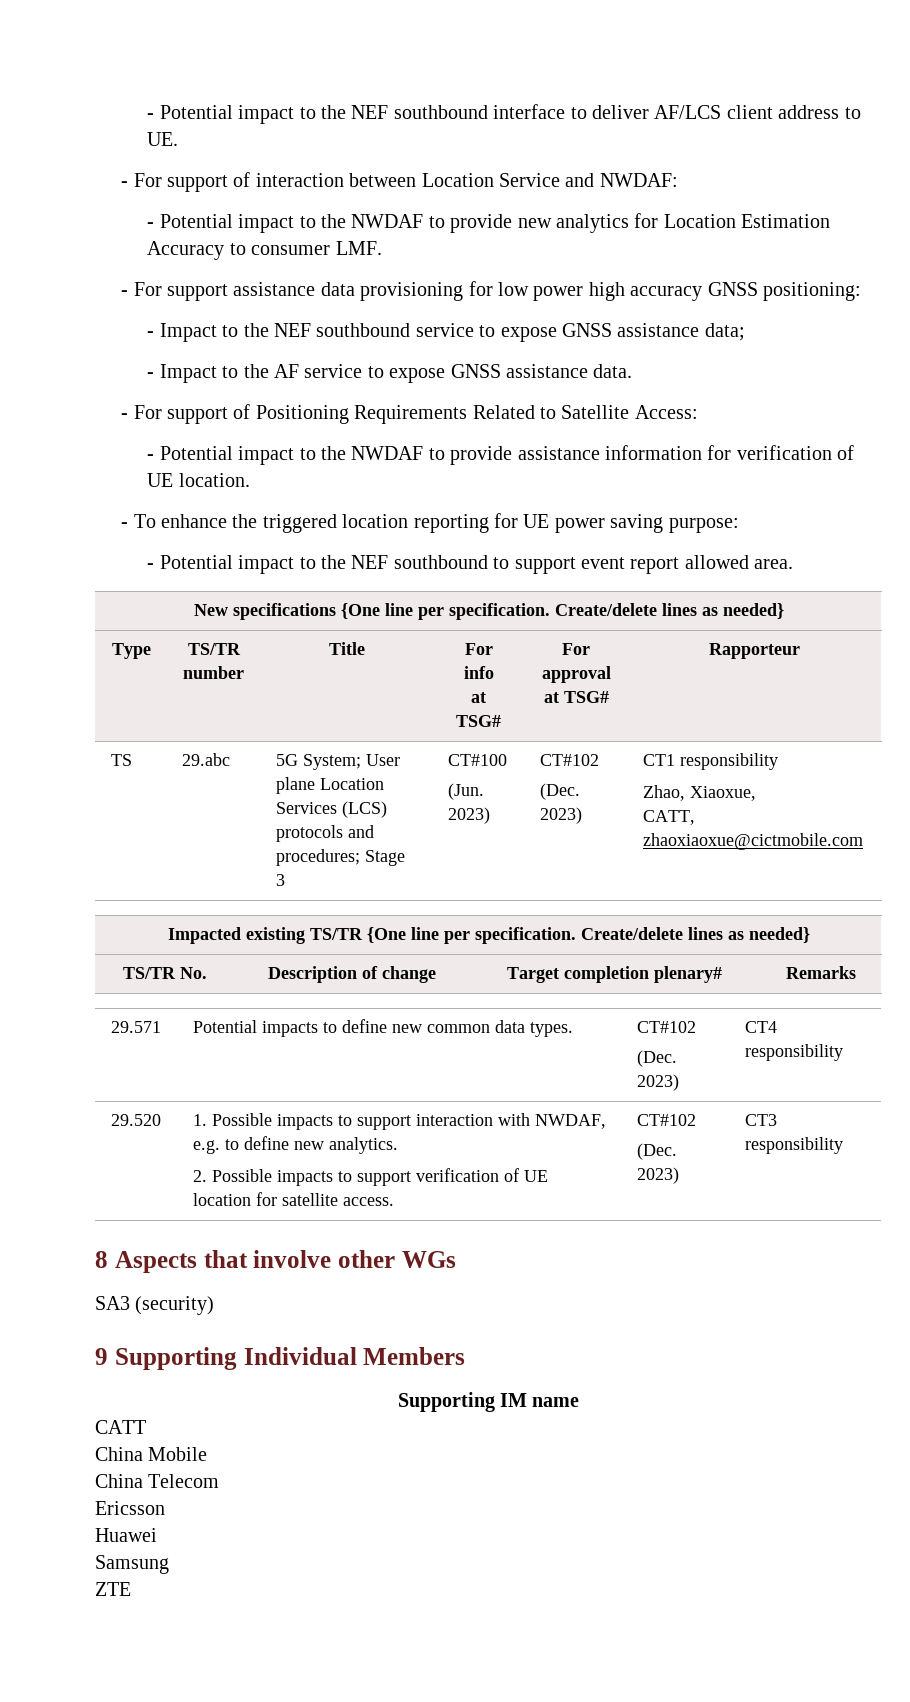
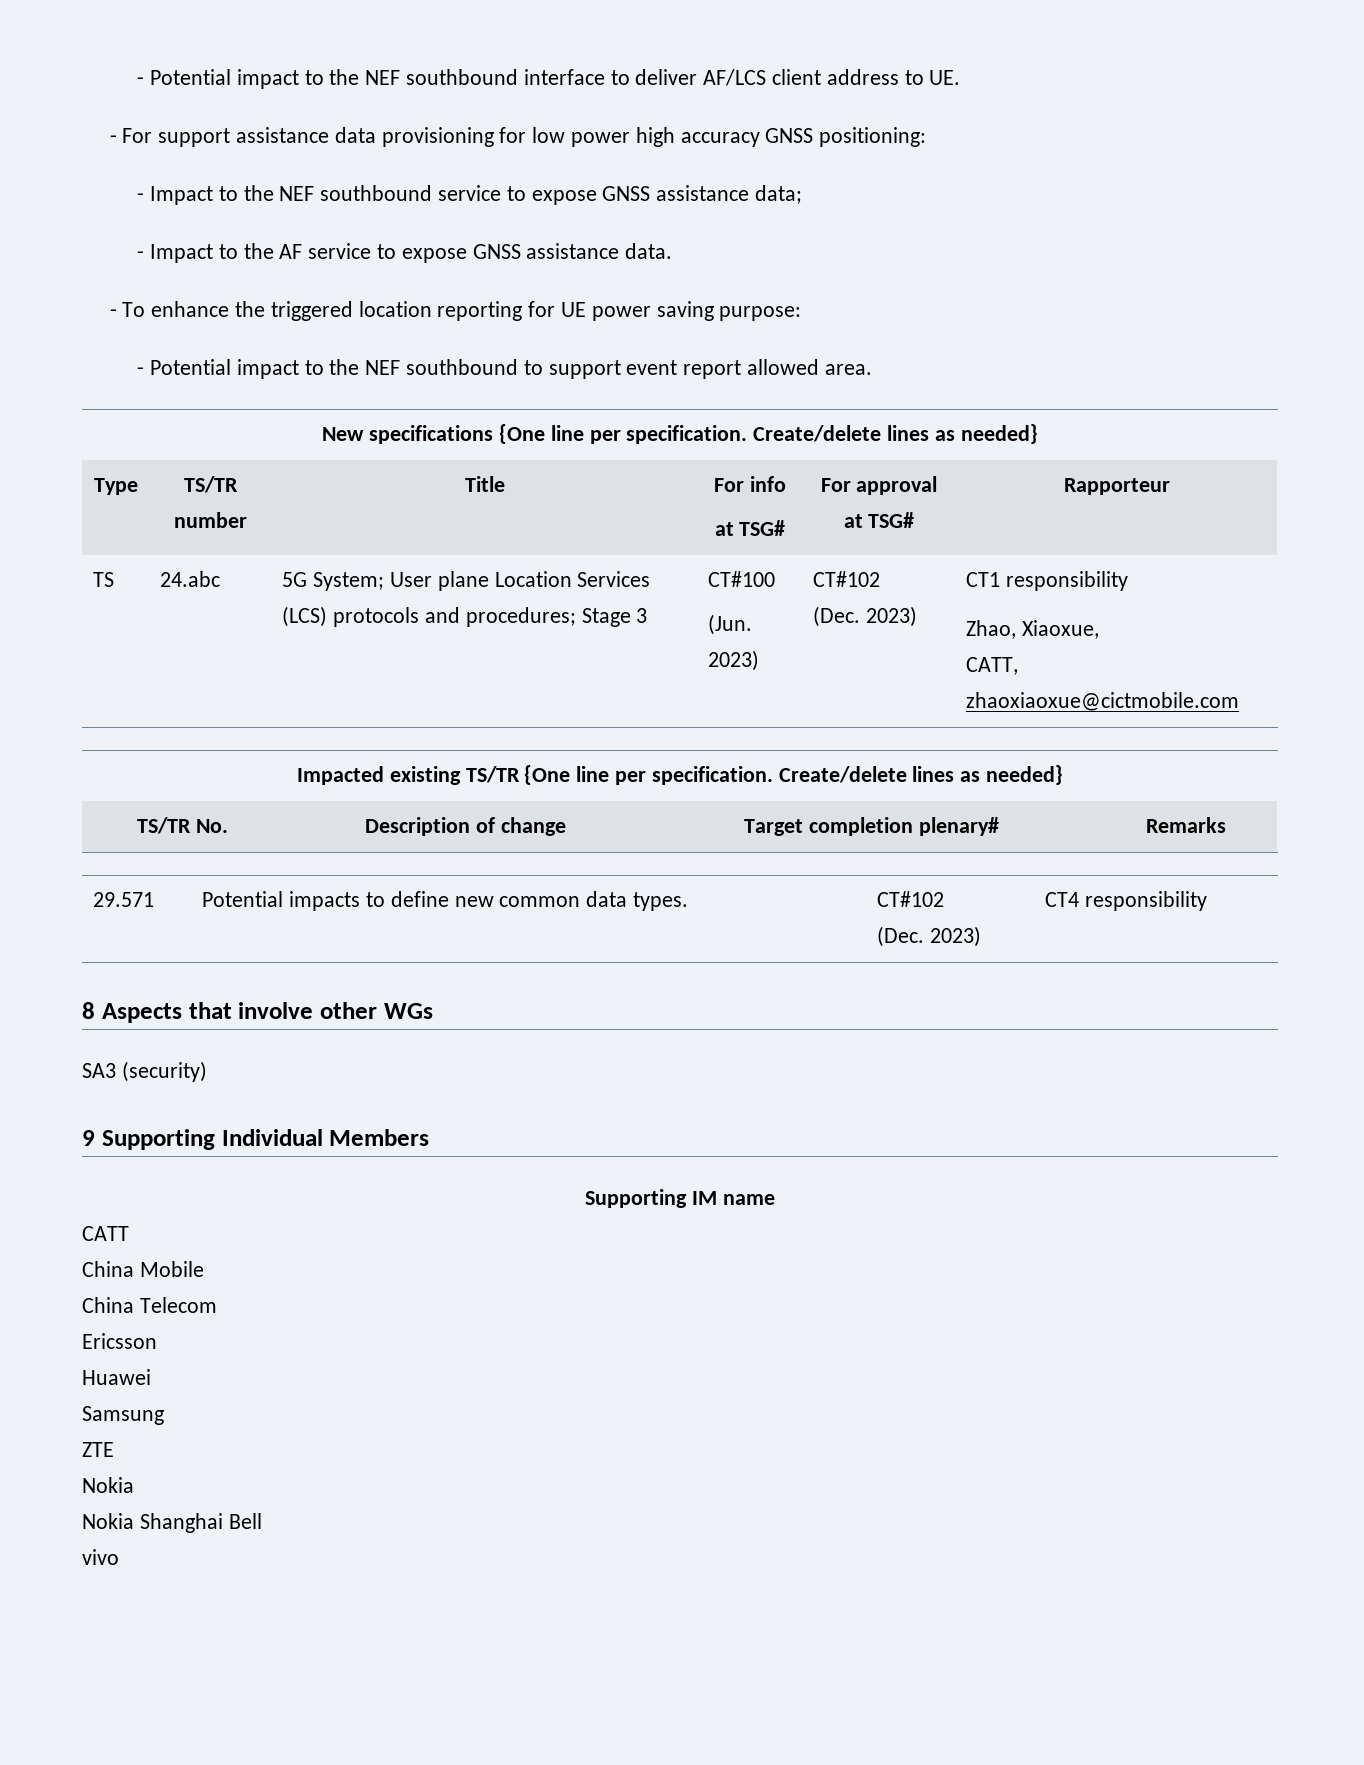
[121,172,678,192] [147,213,831,233] [147,241,382,260] // - For support of interaction between Location Service and NWDAF: // - Potential impact to the NWDAF to provide new analytics for Location Estimation Accuracy to consumer LMF. -> (961, 77) none
[121,404,698,424] [147,445,855,465] [147,473,250,487] // - For support of Positioning Requirements Related to Satellite Access: // - Potential impact to the NWDAF to provide assistance information for verification of UE location. -> (673, 251) none
[181,753,230,766] 29.abc -> [160,571,221,587] 24.abc
[110,1114,161,1126] [192,1113,606,1130] [192,1136,398,1154] [192,1168,548,1186] [192,1192,394,1206] [636,1114,696,1126] [636,1143,677,1160] [636,1167,679,1184] [744,1114,777,1126] [744,1137,843,1154] // 29.520 | 1. Possible impacts to support interaction with NWDAF, e.g. to define new analytics. // 2. Possible impacts to support verification of UE location for satellite access. | CT#102 // (Dec. 2023) | CT3 responsibility -> (1208, 901) none
(131, 1589) none -> [82,1477,134,1493] [82,1513,262,1533] [82,1549,119,1565] // Nokia // Nokia Shanghai Bell // vivo

